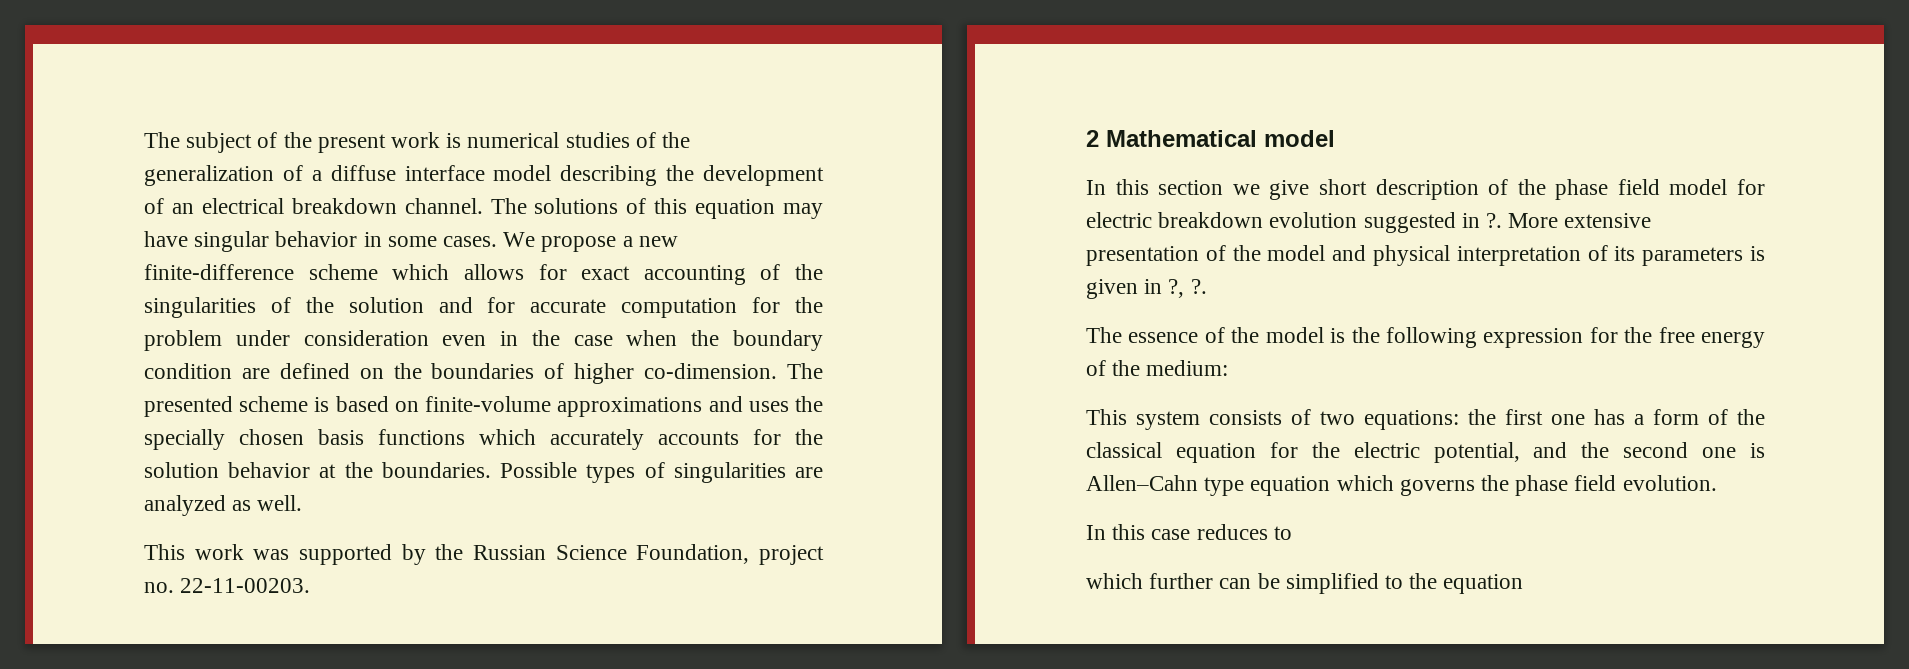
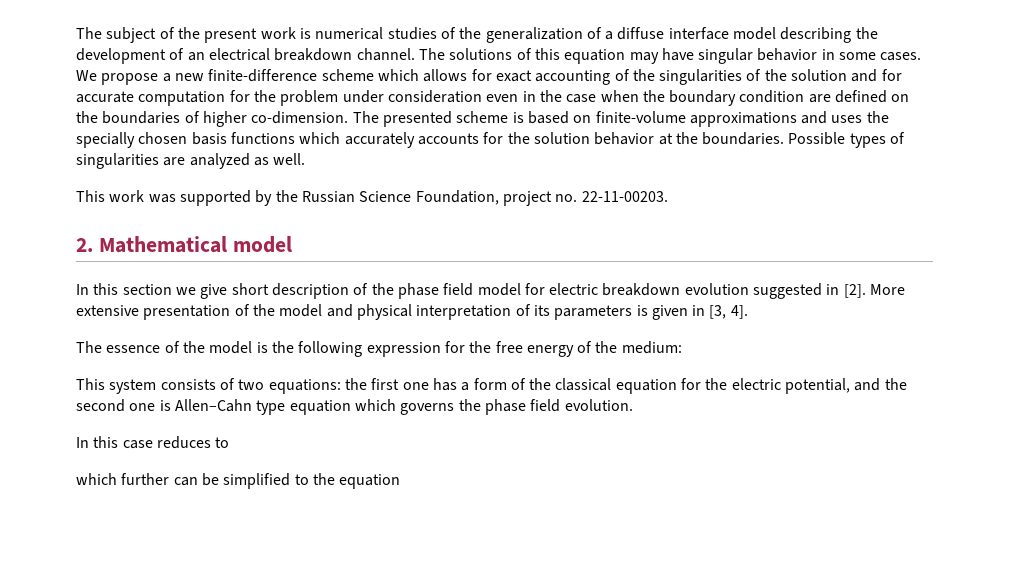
[1086,130,1099,147] 2 -> [76,238,93,252] 2.
[1486,213,1503,228] ?. -> [843,284,866,298] [2].
[1168,279,1207,298] ?, ?. -> [709,305,748,319] [3, 4].

